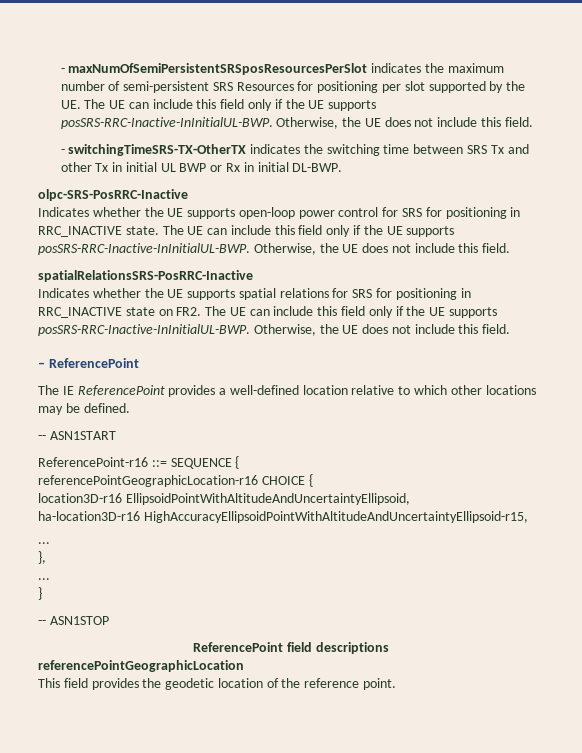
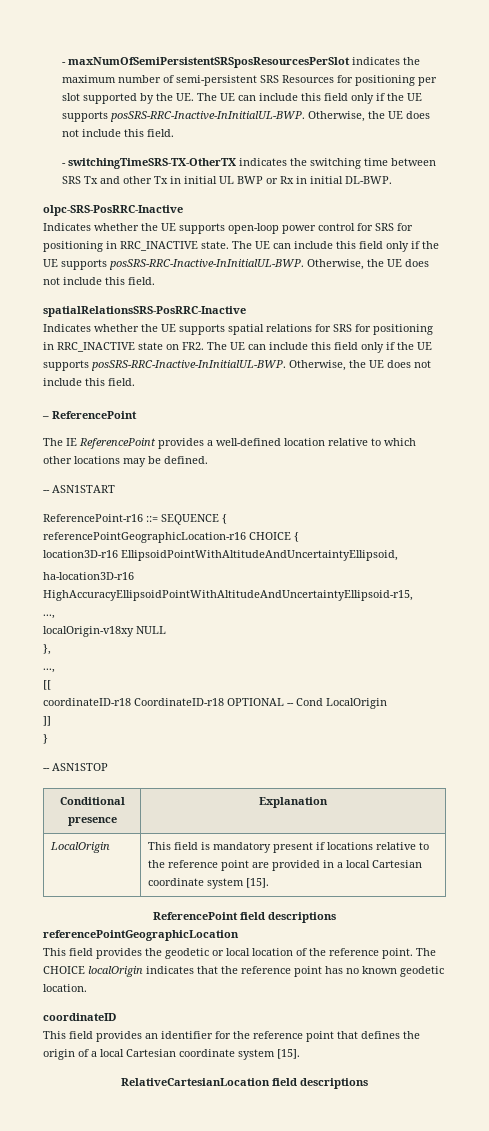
[38,542,50,544] [38,551,46,564] [38,578,50,580] [38,587,42,600] [38,616,109,625] ... // }, // ... // } // -- ASN1STOP -> [43,614,55,619] [43,626,166,637] [43,644,51,655] [43,668,55,673] [43,680,51,690] [43,698,387,709] [43,716,51,726] [43,734,48,744] [43,763,108,771] [59,797,125,805] [67,817,117,826] [259,797,328,808] [49,842,110,853] [147,842,429,853] [147,860,422,871] [147,878,269,889] ..., // localOrigin-v18xy NULL // }, // ..., // [[ // coordinateID-r18 CoordinateID-r18 OPTIONAL -- Cond LocalOrigin // ]] // } // -- ASN1STOP // Conditional presence | Explanation // LocalOrigin | This field is mandatory present if locations relative to the reference point are provided in a local Cartesian coordinate system [15].
(215, 684) none -> [212,948,250,956] or local
(397, 684) none -> [416,948,436,956] [43,966,444,977] [43,984,87,992] [43,1013,116,1021] [43,1031,420,1042] [43,1049,300,1060] [121,1078,368,1089] The CHOICE localOrigin indicates that the reference point has no known geodetic location. // coordinateID // This field provides an identifier for the reference point that defines the origin of a local Cartesian coordinate system [15]. // RelativeCartesianLocation field descriptions

